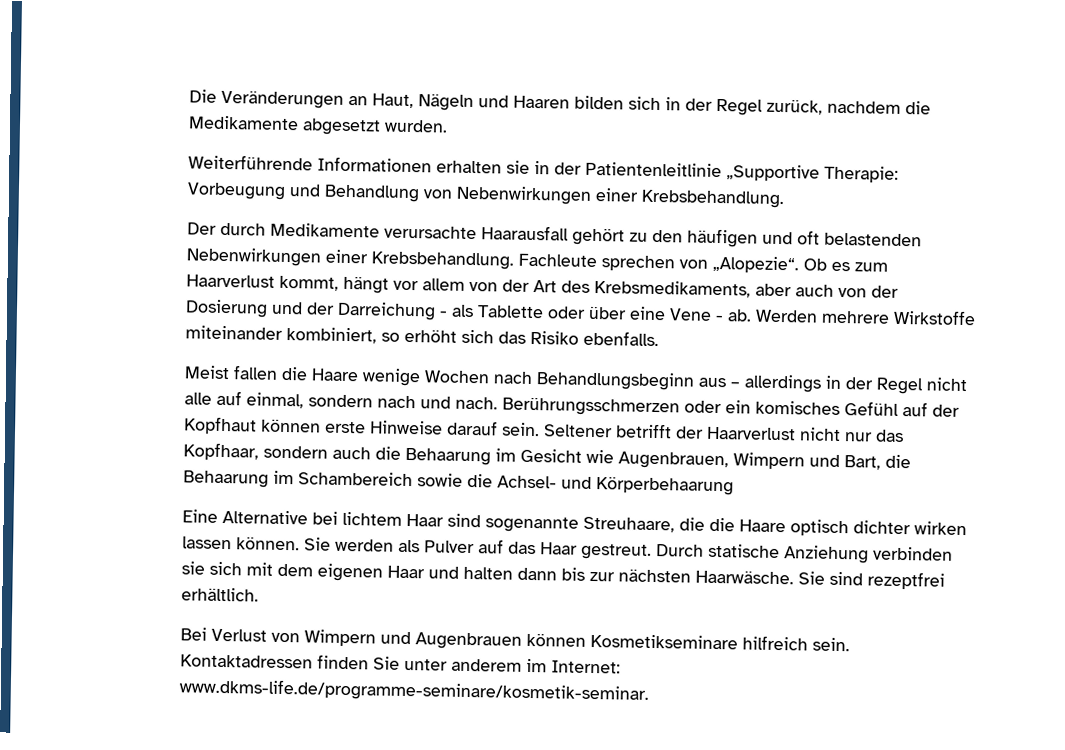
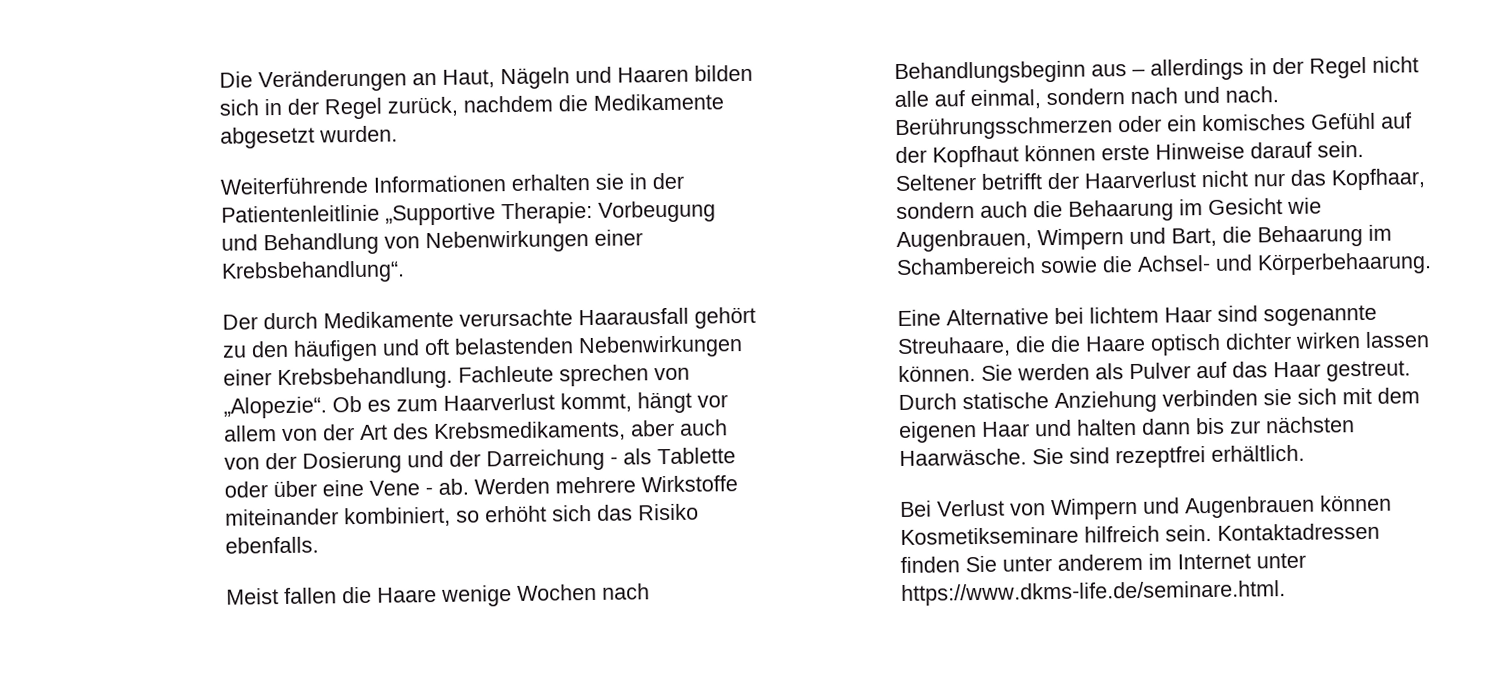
[640,189,785,209] Krebsbehandlung. -> [221,260,406,284] Krebsbehandlung“.
[595,476,734,496] Körperbehaarung -> [1257,252,1433,276] Körperbehaarung.
[550,660,621,674] [178,678,649,704] Internet: www.dkms-life.de/programme-seminare/kosmetik-seminar. -> [1177,552,1307,570] [901,580,1287,607] Internet unter https://www.dkms-life.de/seminare.html.

